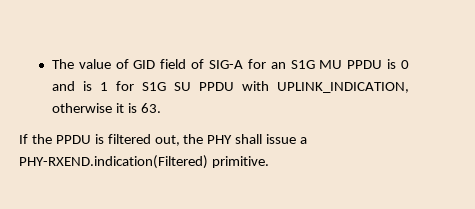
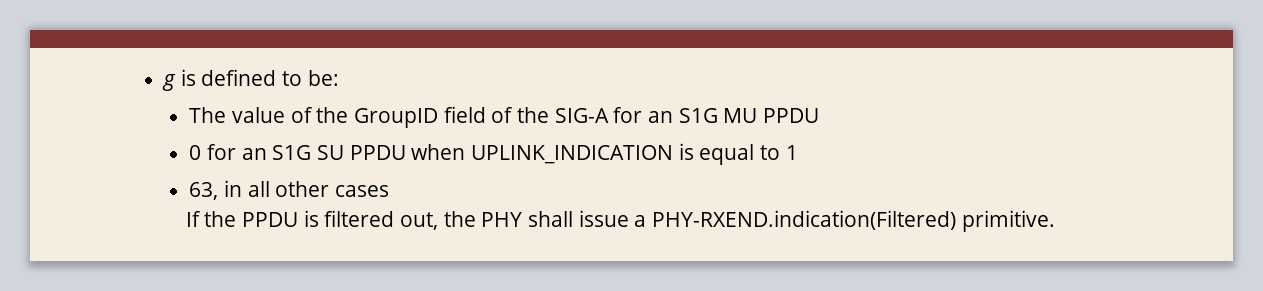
(51, 64) none -> [162,69,339,91] g is defined to be: //
[133,60,156,69] GID -> [316,107,439,128] the GroupID
(205, 64) none -> [517,107,550,123] the
[387,59,409,69] [51,81,410,93] [51,103,161,113] is 0 and is 1 for S1G SU PPDU with UPLINK_INDICATION, otherwise it is 63. -> [189,143,798,165] [189,180,390,200] // 0 for an S1G SU PPDU when UPLINK_INDICATION is equal to 1 // 63, in all other cases

